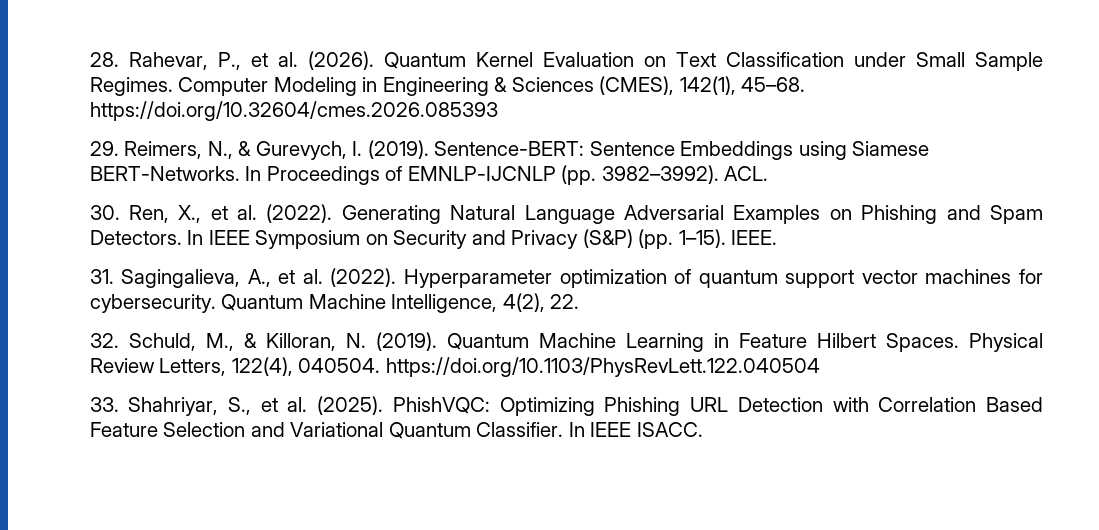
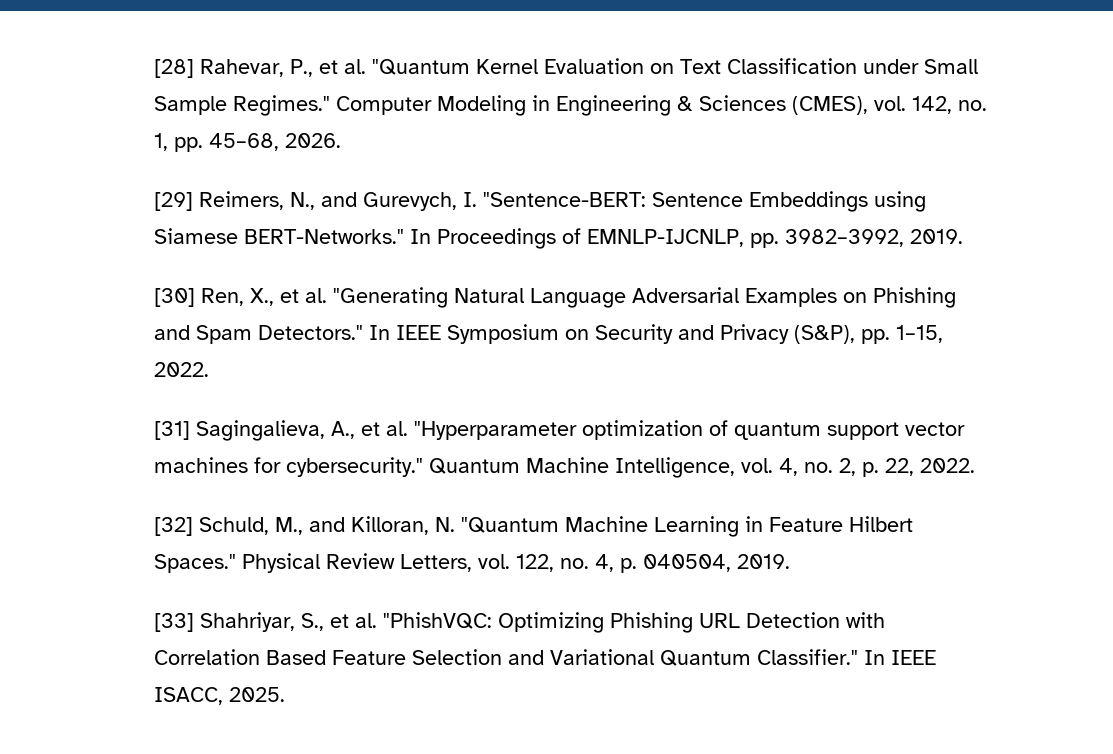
[89,52,119,67] 28. -> [154,59,195,78] [28]
[307,51,466,70] (2026). Quantum -> [372,59,471,75] "Quantum
[89,77,173,96] Regimes. -> [233,95,331,116] Regimes."
[679,76,806,95] [89,101,498,121] [89,141,119,156] 142(1), 45–68. https://doi.org/10.32604/cmes.2026.085393 // 29. -> [874,96,988,114] [154,133,342,152] [154,192,194,211] vol. 142, no. 1, pp. 45–68, 2026. // [29]
[238,141,252,156] & -> [321,192,358,207] and
[367,140,585,159] (2019). Sentence-BERT: -> [483,192,647,207] "Sentence-BERT:
[89,166,240,181] BERT-Networks. -> [244,229,405,244] BERT-Networks."
[407,165,769,185] [89,205,120,220] EMNLP-IJCNLP (pp. 3982–3992). ACL. // 30. -> [587,229,964,248] [154,288,196,307] EMNLP-IJCNLP, pp. 3982–3992, 2019. // [30]
[266,204,441,224] (2022). Generating -> [333,287,449,308] "Generating
[89,230,182,245] Detectors. -> [258,325,364,340] Detectors."
[582,229,778,249] [89,269,114,284] (S&P) (pp. 1–15). IEEE. // 31. -> [794,325,944,344] [154,362,210,377] [154,421,191,440] (S&P), pp. 1–15, 2022. // [31]
[330,268,552,288] (2022). Hyperparameter -> [414,421,578,440] "Hyperparameter
[89,294,216,313] cybersecurity. -> [286,457,424,477] cybersecurity."
[502,293,580,312] [89,333,119,348] 4(2), 22. // 32. -> [741,458,976,477] [154,517,194,536] vol. 4, no. 2, p. 22, 2022. // [32]
[243,333,257,348] & -> [309,517,346,532] and
[375,332,529,351] (2019). Quantum -> [461,517,560,533] "Quantum
[885,333,959,352] Spaces. -> [154,554,237,573] Spaces."
[231,357,820,377] [89,397,119,412] 122(4), 040504. https://doi.org/10.1103/PhysRevLett.122.040504 // 33. -> [478,554,791,573] [154,613,195,632] vol. 122, no. 4, p. 040504, 2019. // [33]
[317,396,490,415] (2025). PhishVQC: -> [383,612,493,629] "PhishVQC:
[476,422,703,437] Classifier. In IEEE ISACC. -> [757,649,937,665] [154,687,286,705] Classifier." In IEEE ISACC, 2025.

